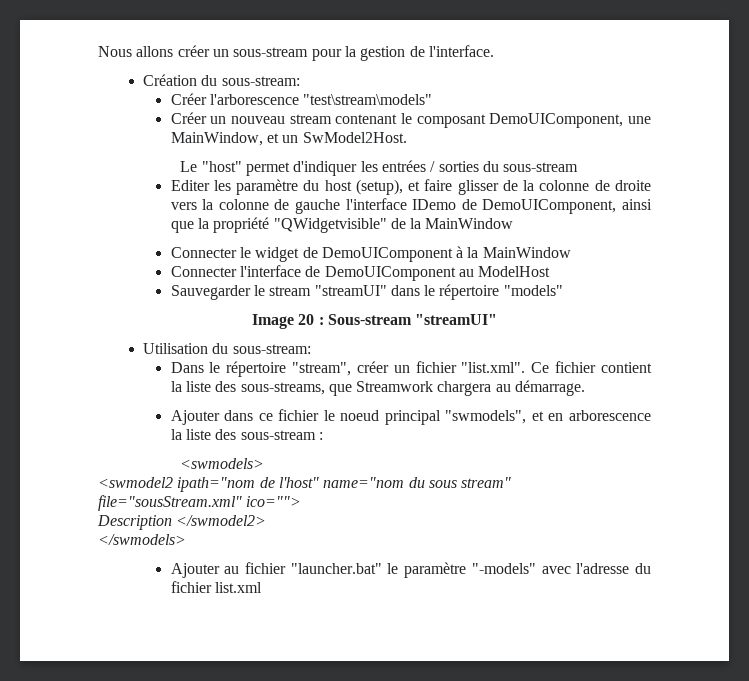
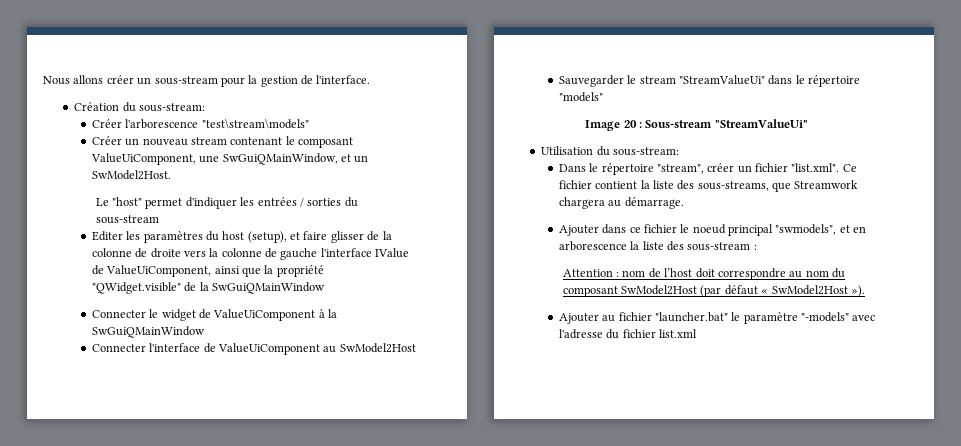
[489,113,651,128] [170,132,263,146] DemoUIComponent, une MainWindow, -> [90,153,338,165] ValueUiComponent, une SwGuiQMainWindow,
[236,179,299,195] paramètre -> [143,231,203,243] paramètres
[412,199,617,214] IDemo de DemoUIComponent, -> [375,248,410,258] [91,265,212,277] IValue de ValueUiComponent,
[273,218,514,233] "QWidgetvisible" de la MainWindow -> [91,282,325,294] "QWidget.visible" de la SwGuiQMainWindow
[321,247,453,262] DemoUIComponent -> [213,309,316,321] ValueUiComponent
[482,247,571,258] MainWindow -> [91,326,205,338] SwGuiQMainWindow
[324,266,551,281] DemoUIComponent au ModelHost -> [217,343,416,355] ValueUiComponent au SwModel2Host
[314,285,387,296] "streamUI" -> [678,75,765,85] "StreamValueUi"
[415,314,498,325] "streamUI" -> [714,119,808,128] "StreamValueUi"
[180,458,265,469] [98,477,512,492] [98,495,302,511] [97,515,267,530] [98,534,186,545] <swmodels> // <swmodel2 ipath="nom de l'host" name="nom du sous stream" file="sousStream.xml" ico=""> // Description </swmodel2> // </swmodels> -> [562,268,846,280] [562,285,865,297] Attention : nom de l’host doit correspondre au nom du composant SwModel2Host (par défaut « SwModel2Host »).

